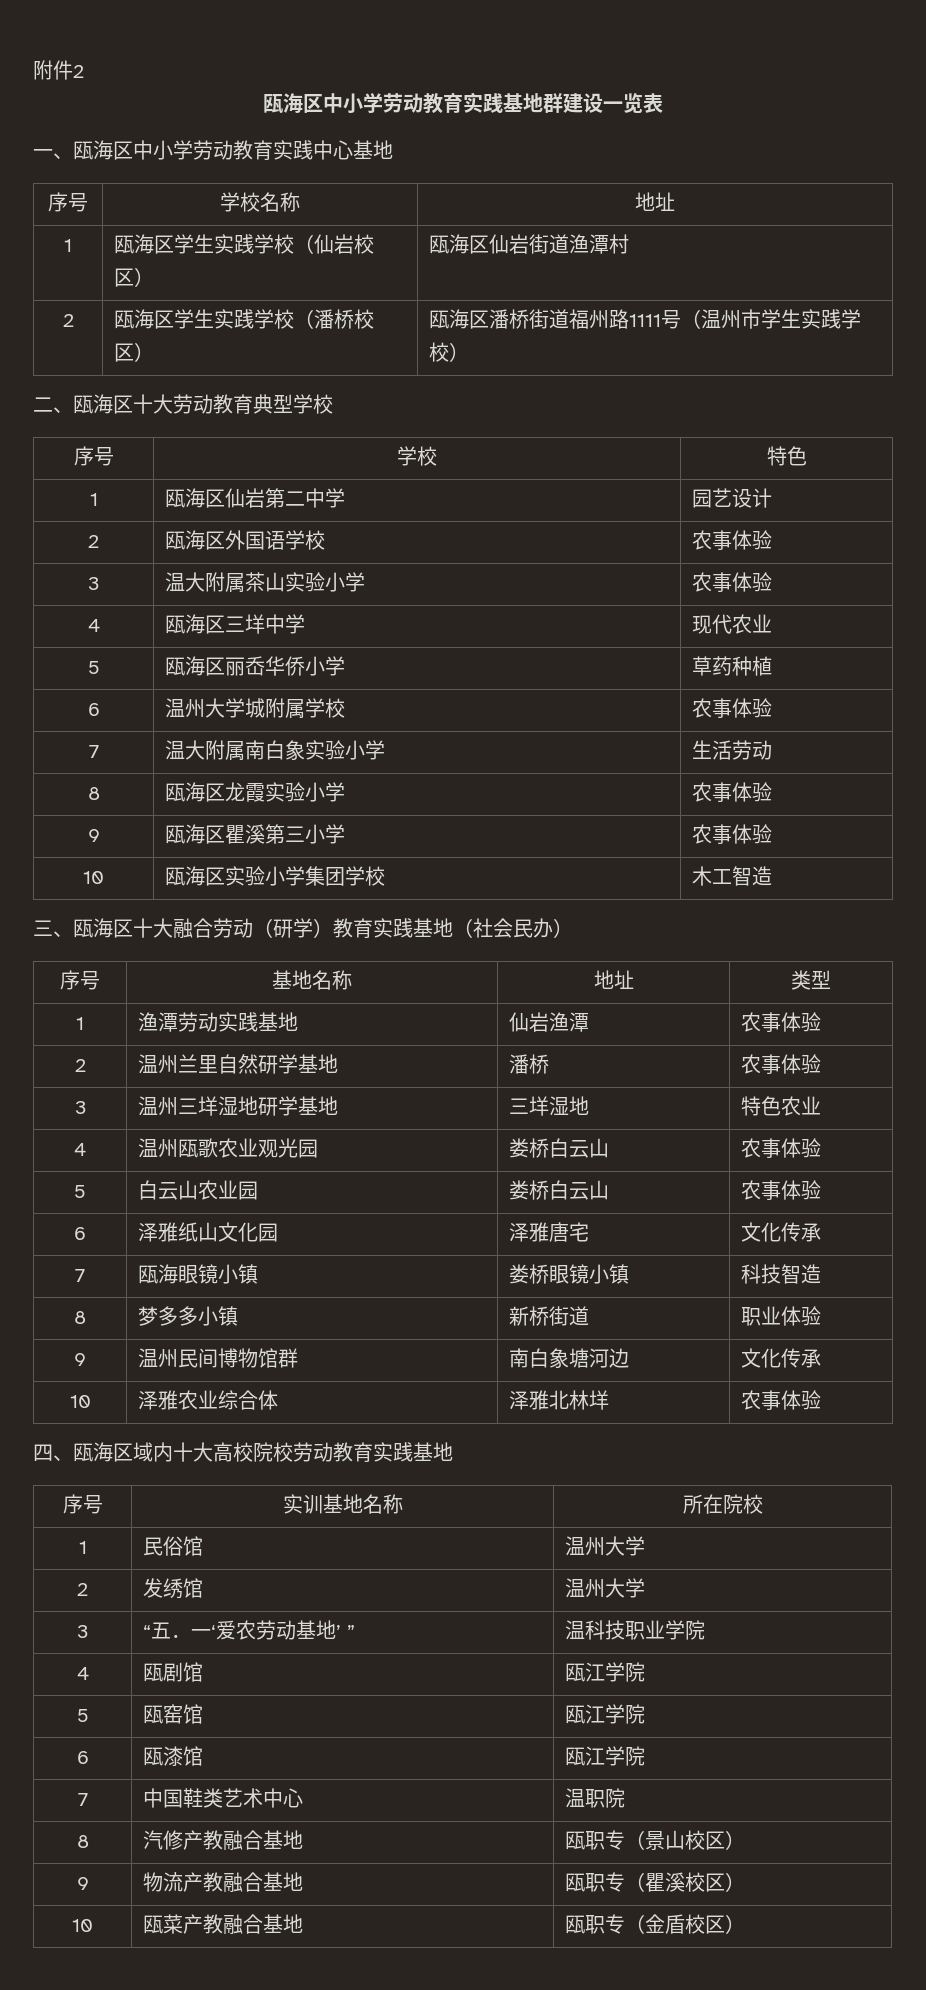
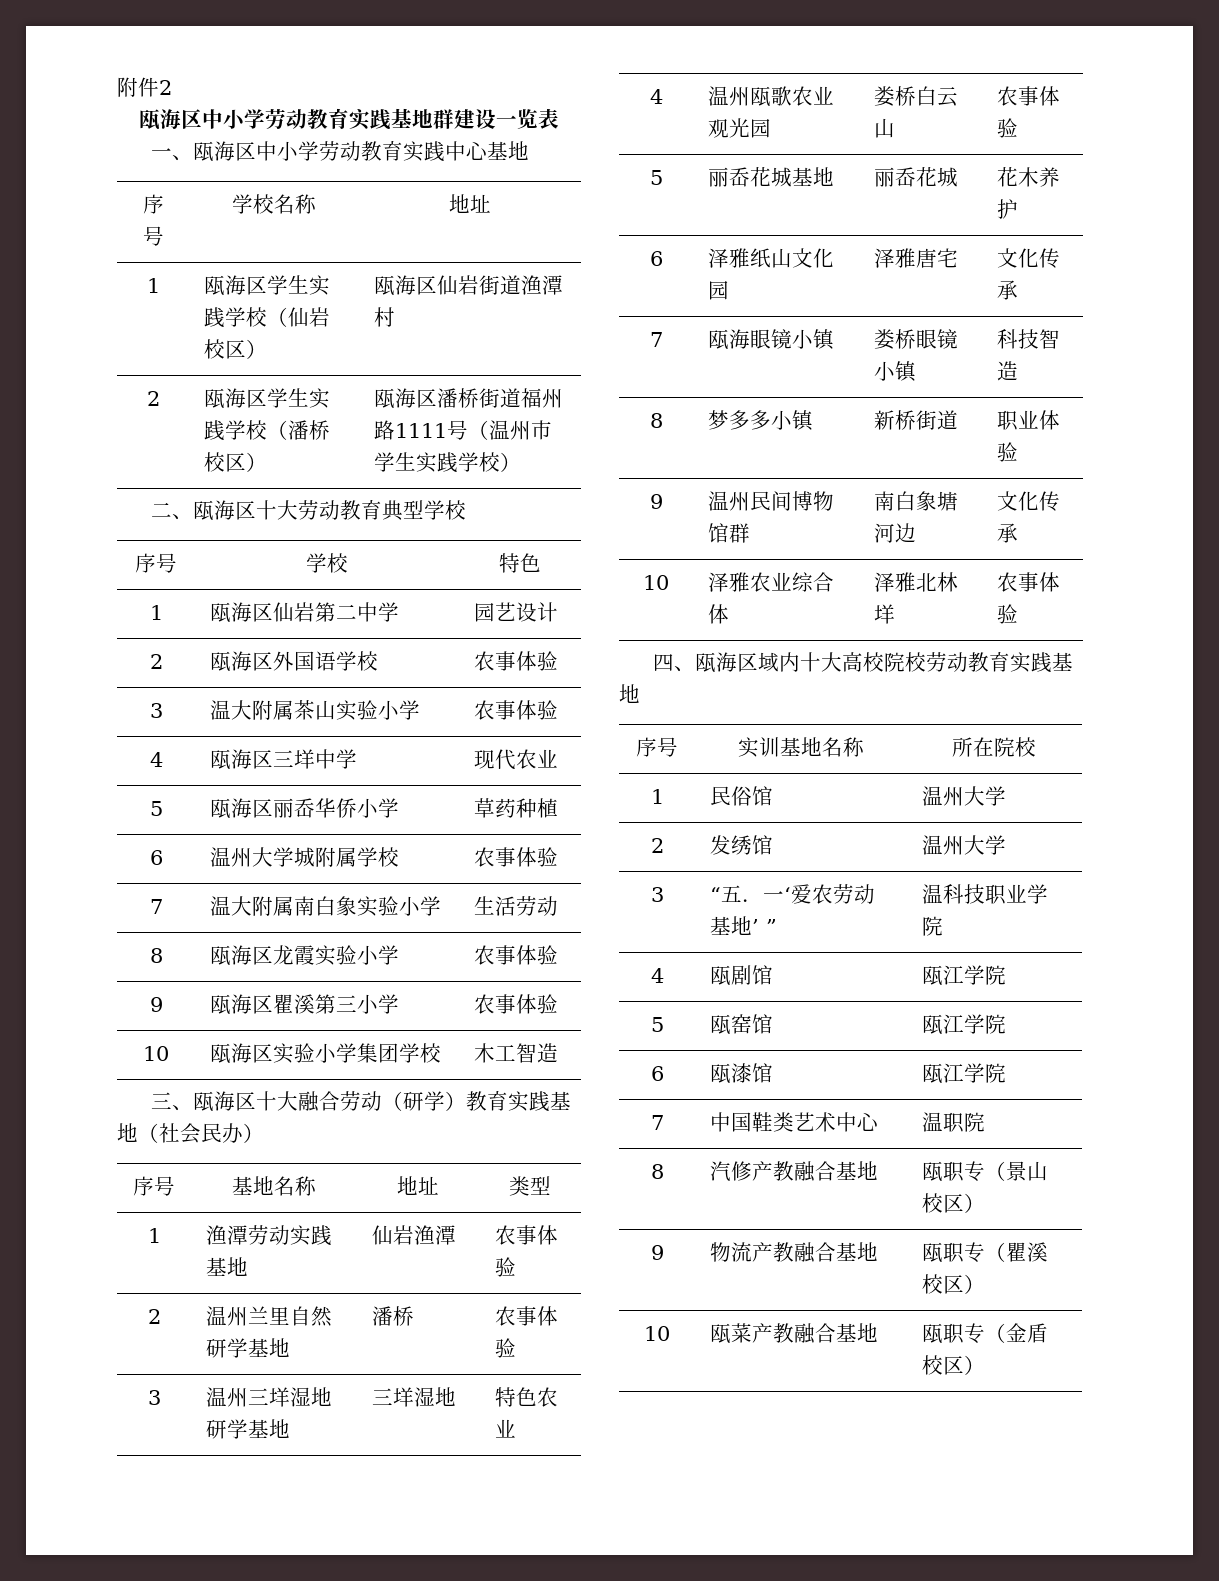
[138,1180,259,1200] [509,1180,610,1200] [741,1180,822,1200] 白云山农业园 | 娄桥白云山 | 农事体验 -> [707,167,834,187] [873,167,958,187] [996,167,1060,187] [996,199,1018,219] 丽岙花城基地 | 丽岙花城 | 花木养护

